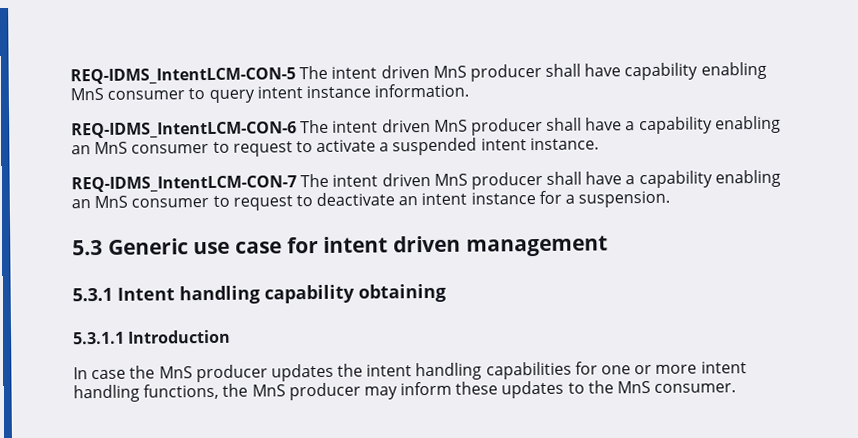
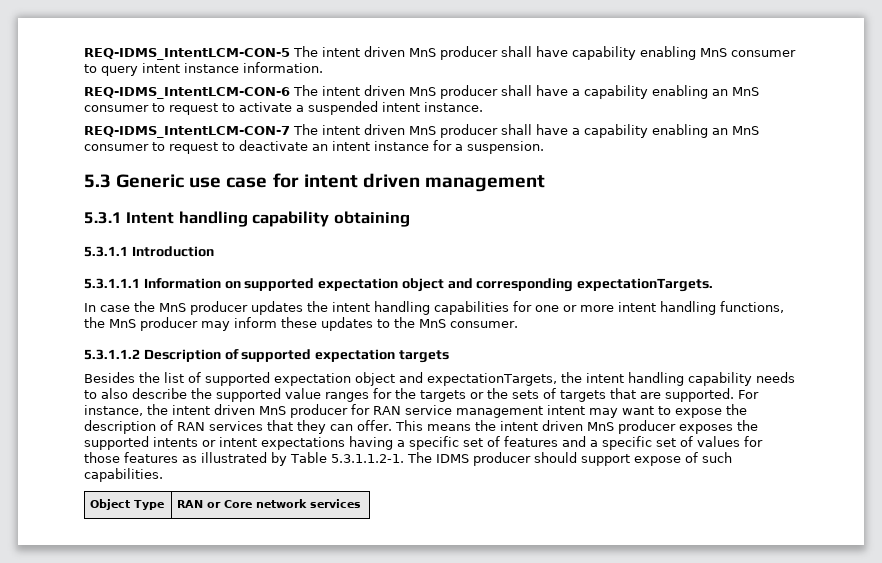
(232, 336) none -> [84,278,714,292] // 5.3.1.1.1 Information on supported expectation object and corresponding expectationTargets.
(737, 388) none -> [84,349,449,363] [84,372,795,386] [84,388,759,402] [84,404,747,418] [84,420,758,434] [84,436,763,450] [84,452,732,466] [84,468,163,482] [90,499,165,510] [177,499,362,508] // 5.3.1.1.2 Description of supported expectation targets // Besides the list of supported expectation object and expectationTargets, the intent handling capability needs to also describe the supported value ranges for the targets or the sets of targets that are supported. For instance, the intent driven MnS producer for RAN service management intent may want to expose the description of RAN services that they can offer. This means the intent driven MnS producer exposes the supported intents or intent expectations having a specific set of features and a specific set of values for those features as illustrated by Table 5.3.1.1.2-1. The IDMS producer should support expose of such capabilities. // Object Type | RAN or Core network services

